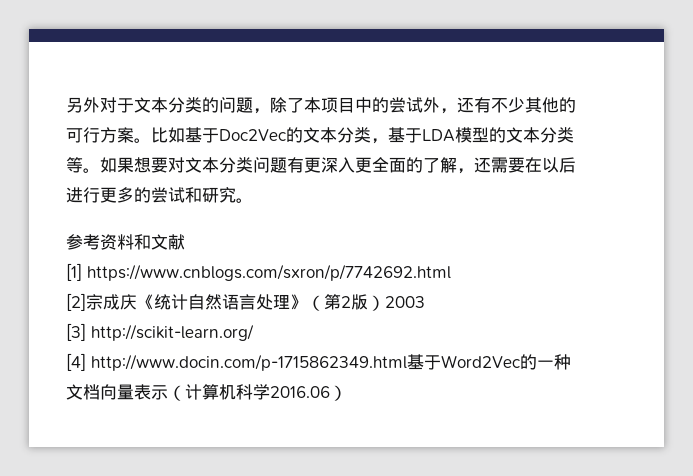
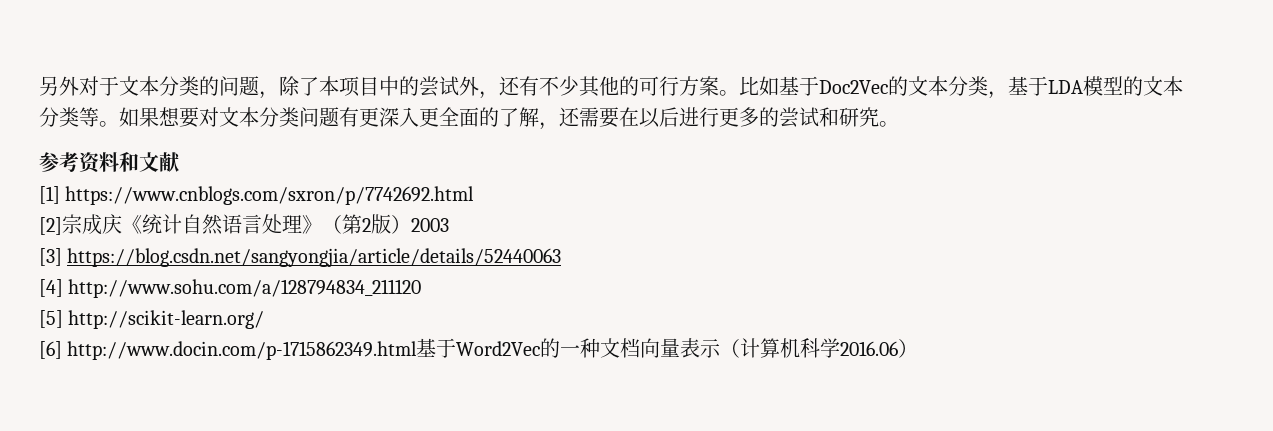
(86, 332) none -> [67,248,562,267] [39,279,422,298] [39,310,63,328] https://blog.csdn.net/sangyongjia/article/details/52440063 // [4] http://www.sohu.com/a/128794834_211120 // [5]
[66,353,86,371] [4] -> [39,341,62,359] [6]

